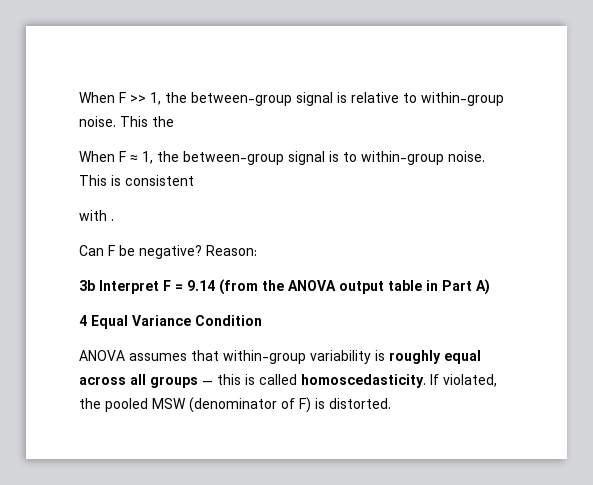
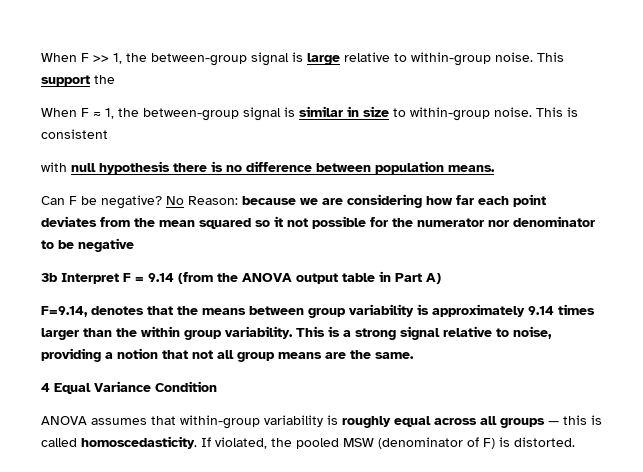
(347, 97) none -> [307,53,340,65] large
(148, 121) none -> [41,75,90,86] support
(339, 156) none -> [299,106,389,117] similar in size
[111,219,114,221] . -> [71,161,495,174] null hypothesis there is no difference between population means.
(202, 252) none -> [166,196,184,205] No
(257, 250) none -> [242,194,546,208] [41,216,595,229] [41,238,134,252] because we are considering how far each point deviates from the mean squared so it not possible for the numerator nor denominator to be negative
(490, 287) none -> [41,304,595,318] [41,326,552,340] [41,348,414,362] // F=9.14, denotes that the means between group variability is approximately 9.14 times larger than the within group variability. This is a strong signal relative to noise, providing a notion that not all group means are the same.

